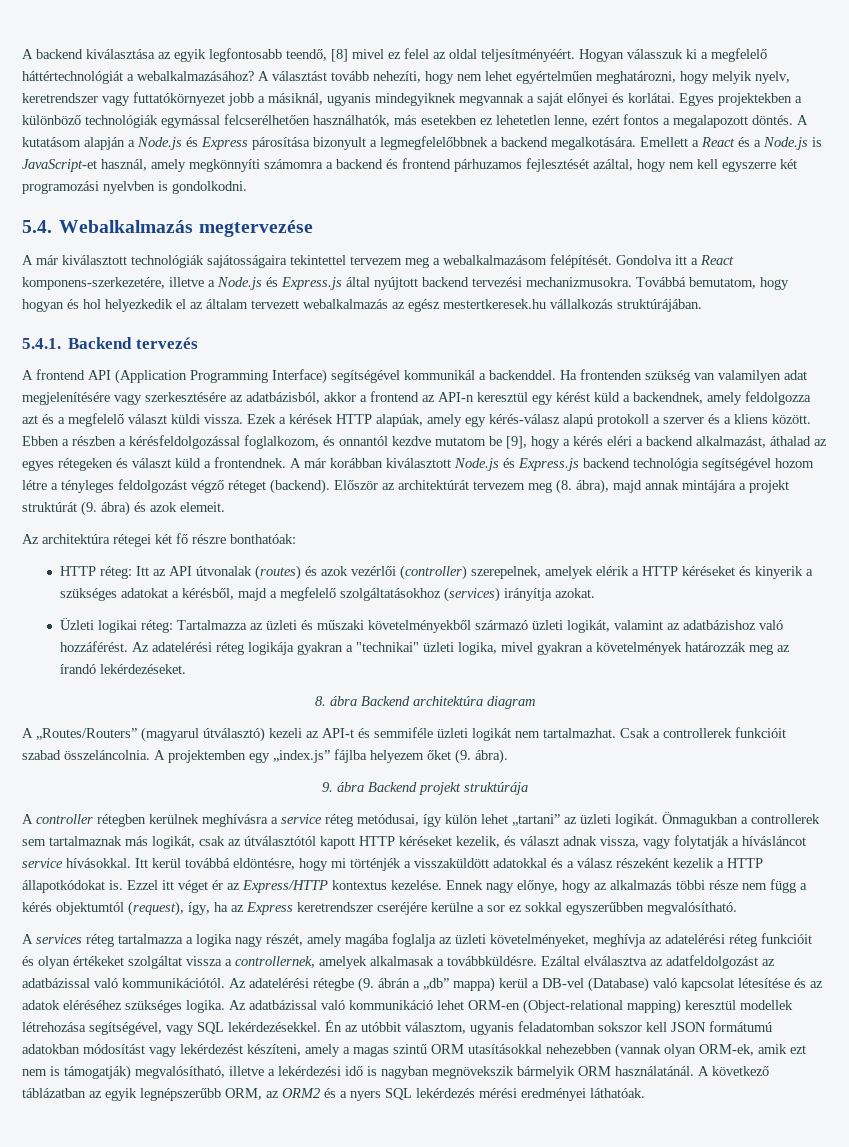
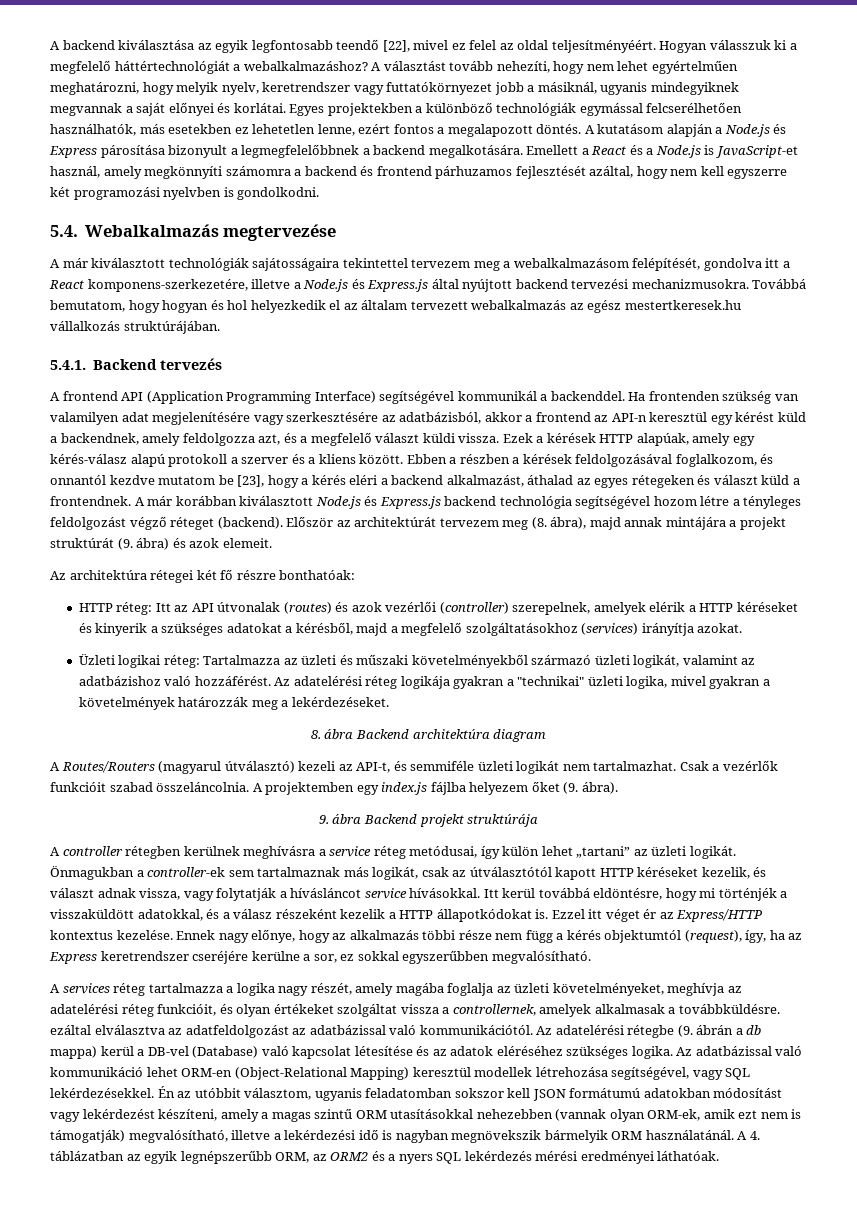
[286,49,348,62] teendő, [8] -> [336,39,410,52] teendő [22],
[137,71,254,81] webalkalmazásához? -> [243,61,368,71] webalkalmazáshoz?
[550,254,672,268] felépítését. Gondolva -> [632,258,762,271] felépítését, gondolva
[22,415,38,424] azt -> [258,434,281,445] azt,
[129,435,240,449] kérésfeldolgozással -> [522,454,673,467] kérések feldolgozásával
[506,436,527,449] [9], -> [237,475,265,487] [23],
[776,645,790,652] [59,664,96,674] az írandó -> [281,700,289,707] a
[36,728,137,740] „Routes/Routers” -> [61,761,155,773] Routes/Routers
[322,728,354,738] API-t -> [356,762,391,773] API-t,
[663,728,732,738] controllerek -> [722,760,778,771] vezérlők
[273,750,330,763] „index.js” -> [381,782,428,795] index.js
[751,814,820,824] controllerek -> [147,867,226,877] controller-ek
[493,858,547,868] adatokkal -> [137,909,203,921] adatokkal,
[487,905,505,912] sor -> [313,954,337,963] sor,
[761,933,812,944] funkcióit -> [157,1004,217,1016] funkcióit,
[541,956,580,966] Ezáltal -> [50,1025,91,1035] ezáltal
[423,978,449,990] „db” -> [746,1025,762,1035] db
[523,999,681,1014] (Object-relational mapping) -> [234,1067,410,1080] (Object-Relational Mapping)
[712,1066,769,1076] következő -> [749,1131,760,1140] 4.

